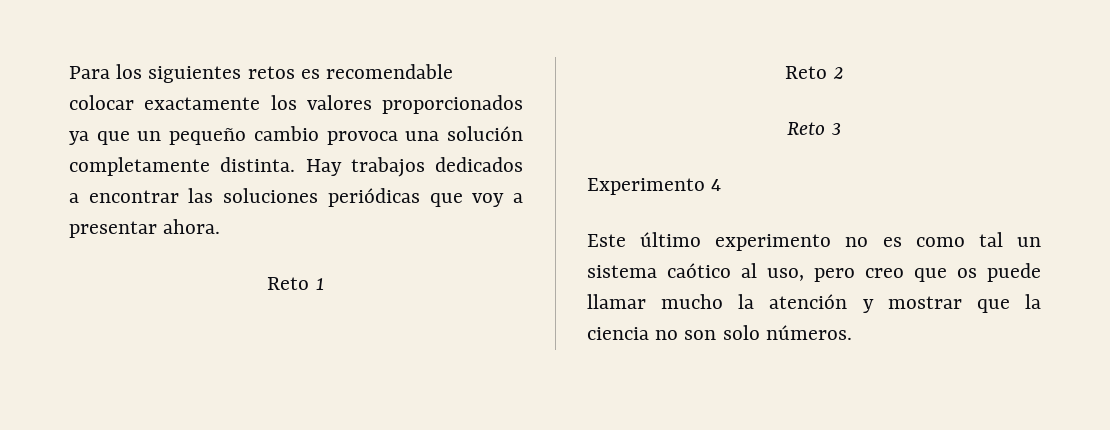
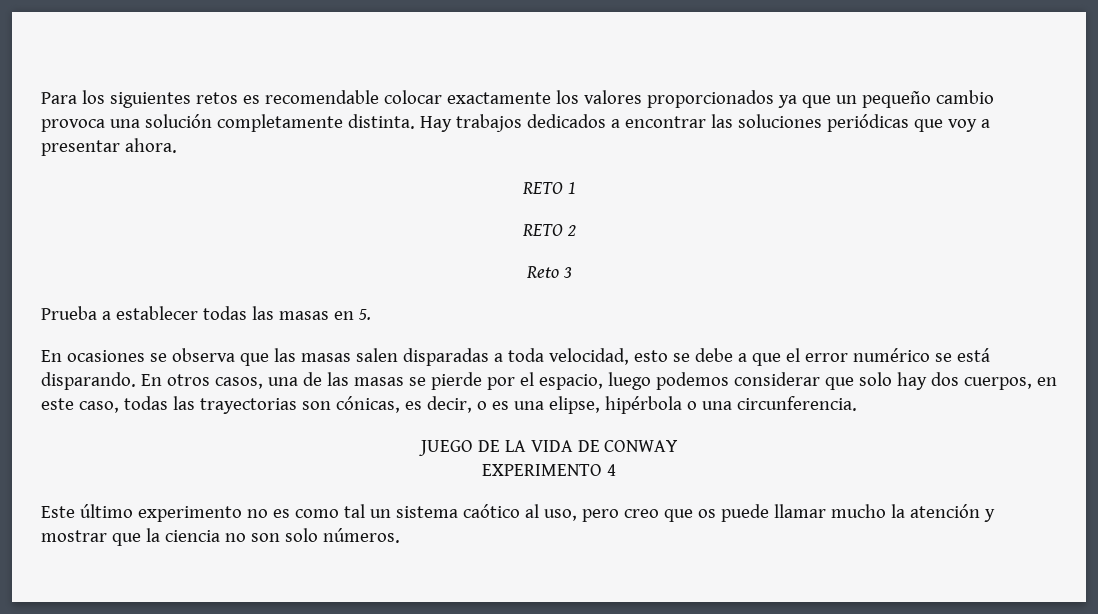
[267,277,310,290] Reto -> [521,182,563,194] RETO
[785,66,828,79] Reto -> [521,224,563,236] RETO
[587,178,705,195] Experimento -> [41,306,371,320] [41,348,990,366] [41,372,1057,390] [41,396,857,414] [418,440,679,456] [482,464,603,476] Prueba a establecer todas las masas en 5. // En ocasiones se observa que las masas salen disparadas a toda velocidad, esto se debe a que el error numérico se está disparando. En otros casos, una de las masas se pierde por el espacio, luego podemos considerar que solo hay dos cuerpos, en este caso, todas las trayectorias son cónicas, es decir, o es una elipse, hipérbola o una circunferencia. // JUEGO DE LA VIDA DE CONWAY // EXPERIMENTO

